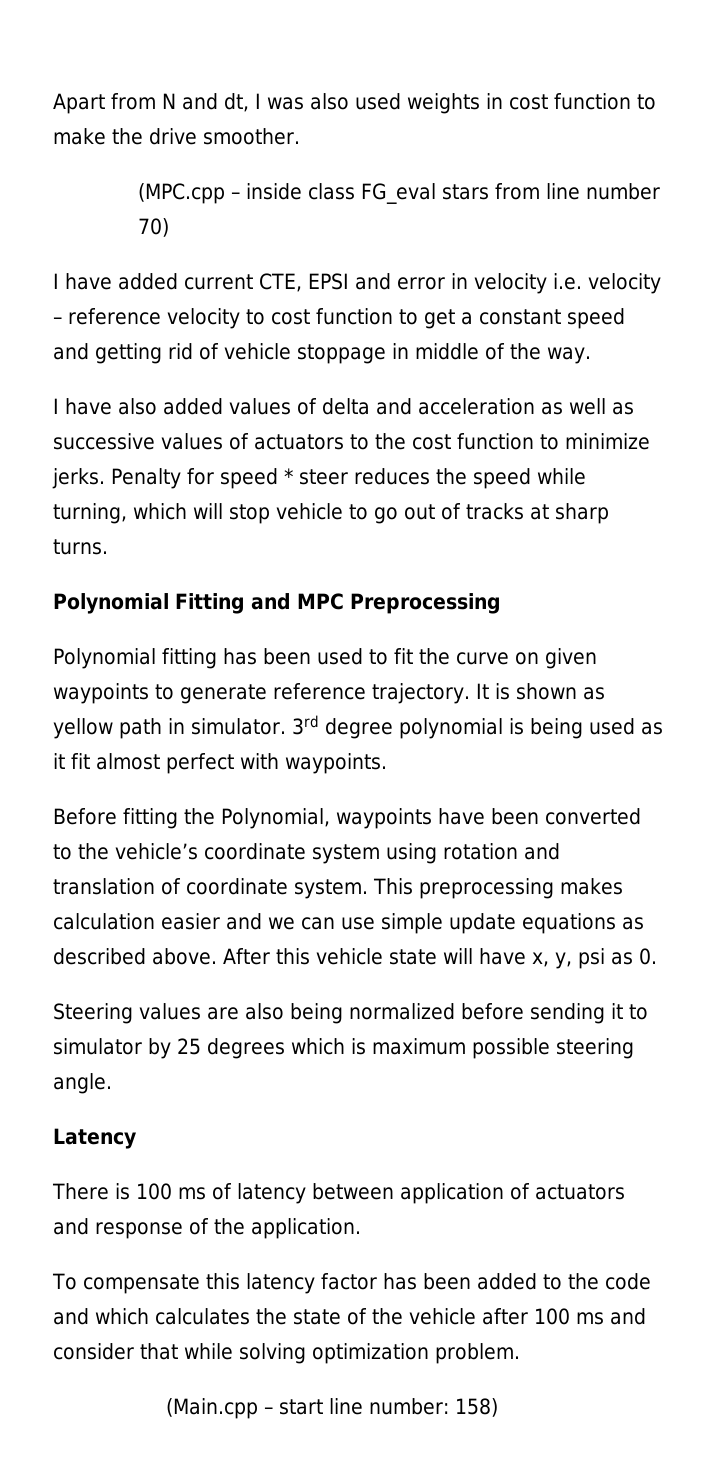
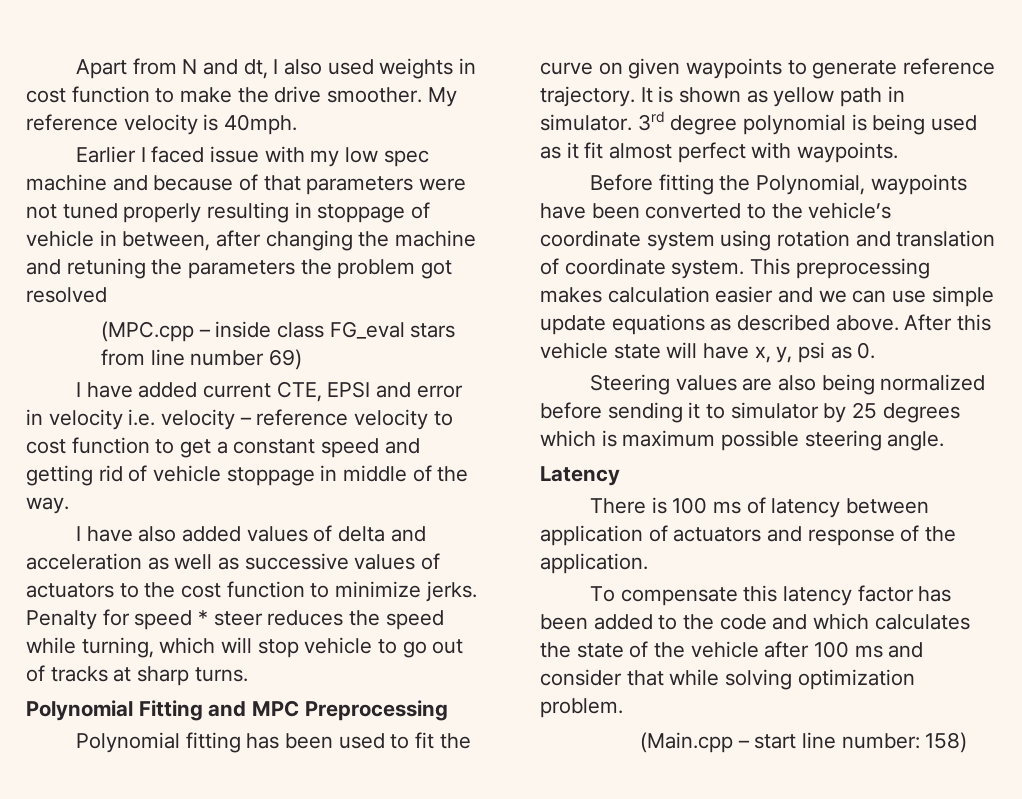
[267,97,304,110] was -> (279, 66) none
(300, 136) none -> [427,87,457,107] [26,114,298,135] [76,146,429,167] [26,174,467,195] [26,202,431,223] [26,230,477,251] [26,258,453,279] [26,287,107,303] My reference velocity is 40mph. // Earlier I faced issue with my low spec machine and because of that parameters were not tuned properly resulting in stoppage of vehicle in between, after changing the machine and retuning the parameters the problem got resolved
[137,218,169,237] 70) -> [269,349,303,370] 69)

